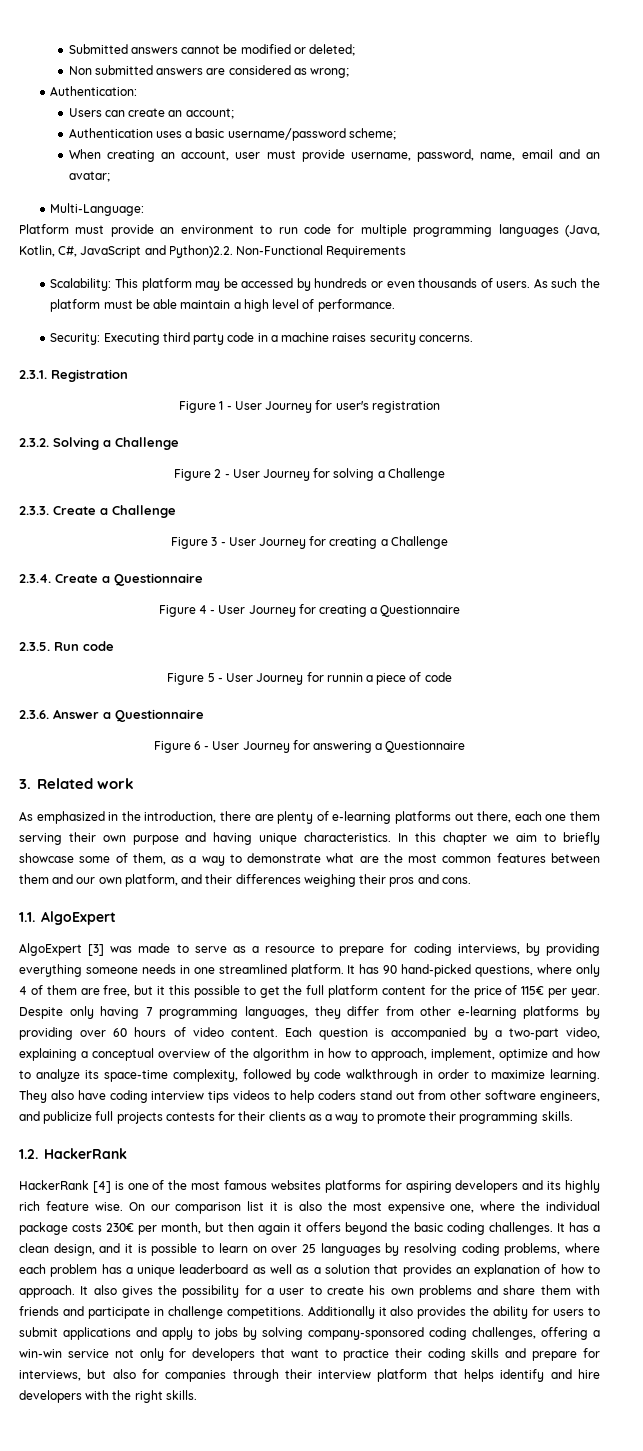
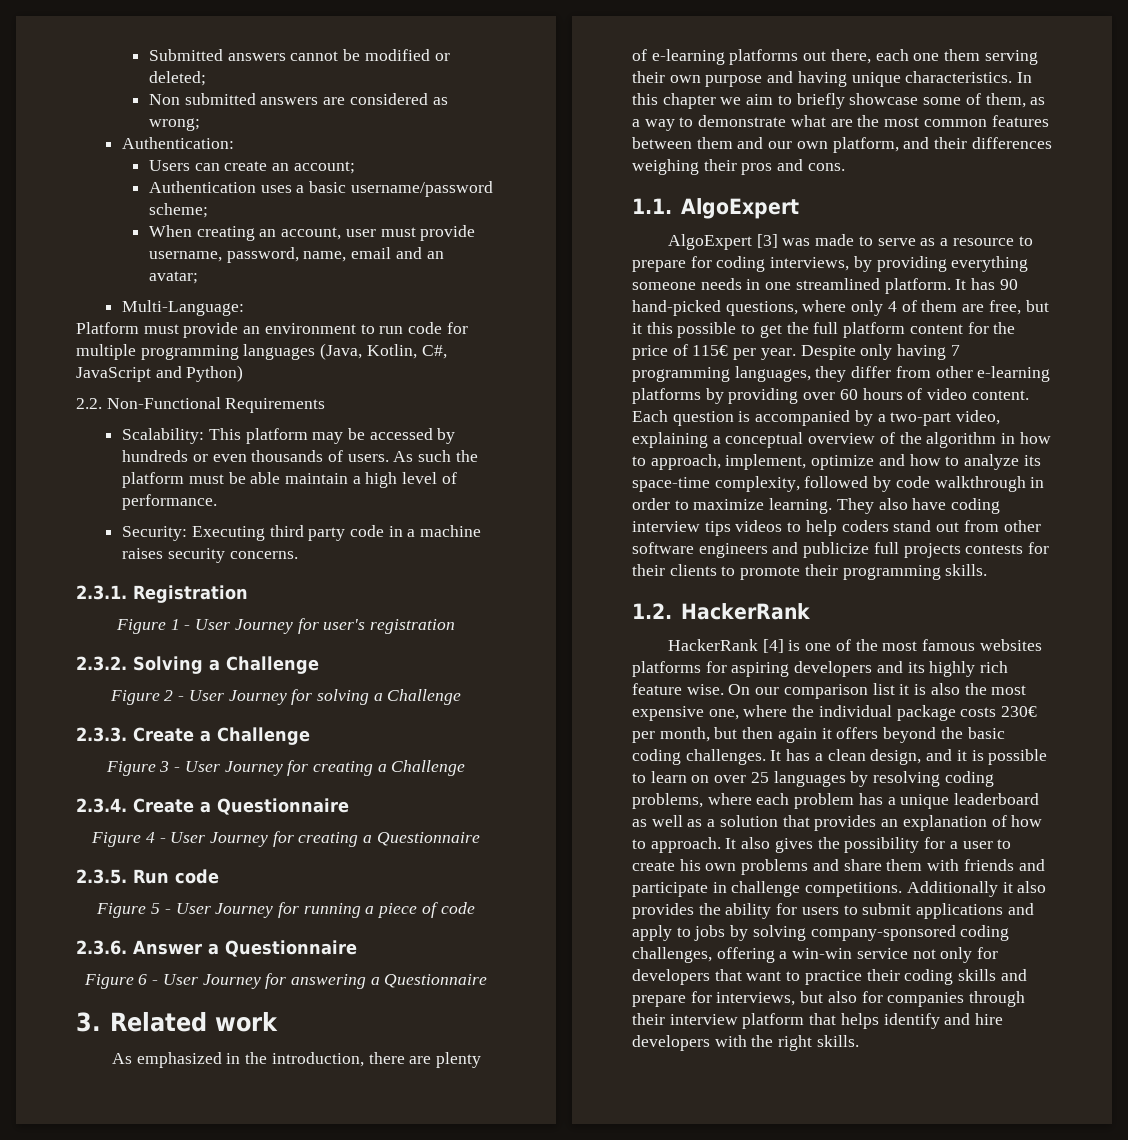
[168,245,233,258] Python)2.2. -> [186,365,244,382] [76,398,102,409] Python) // 2.2.
[326,673,363,682] runnin -> [303,903,361,918] running
[540,1091,601,1103] engineers, -> [698,543,768,558] engineers
[308,1114,359,1124] as a way -> (717, 570) none

